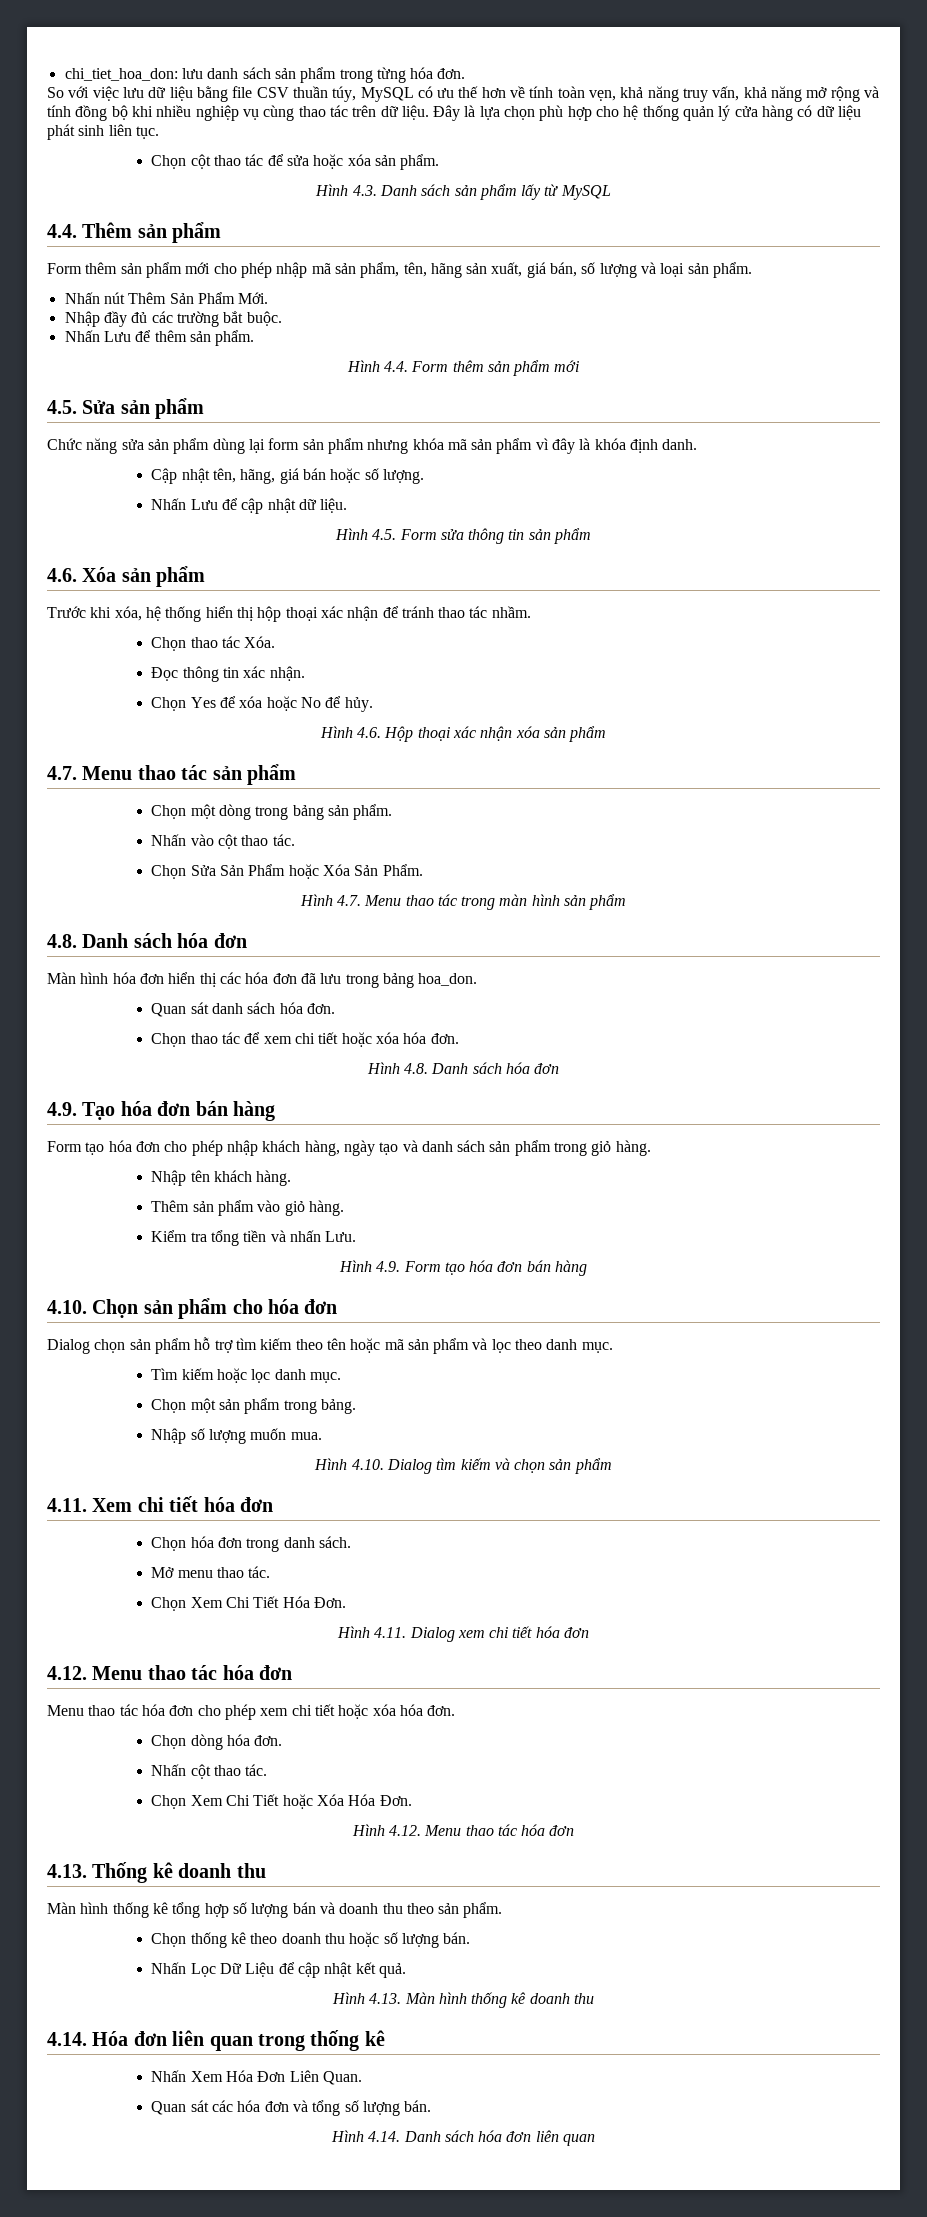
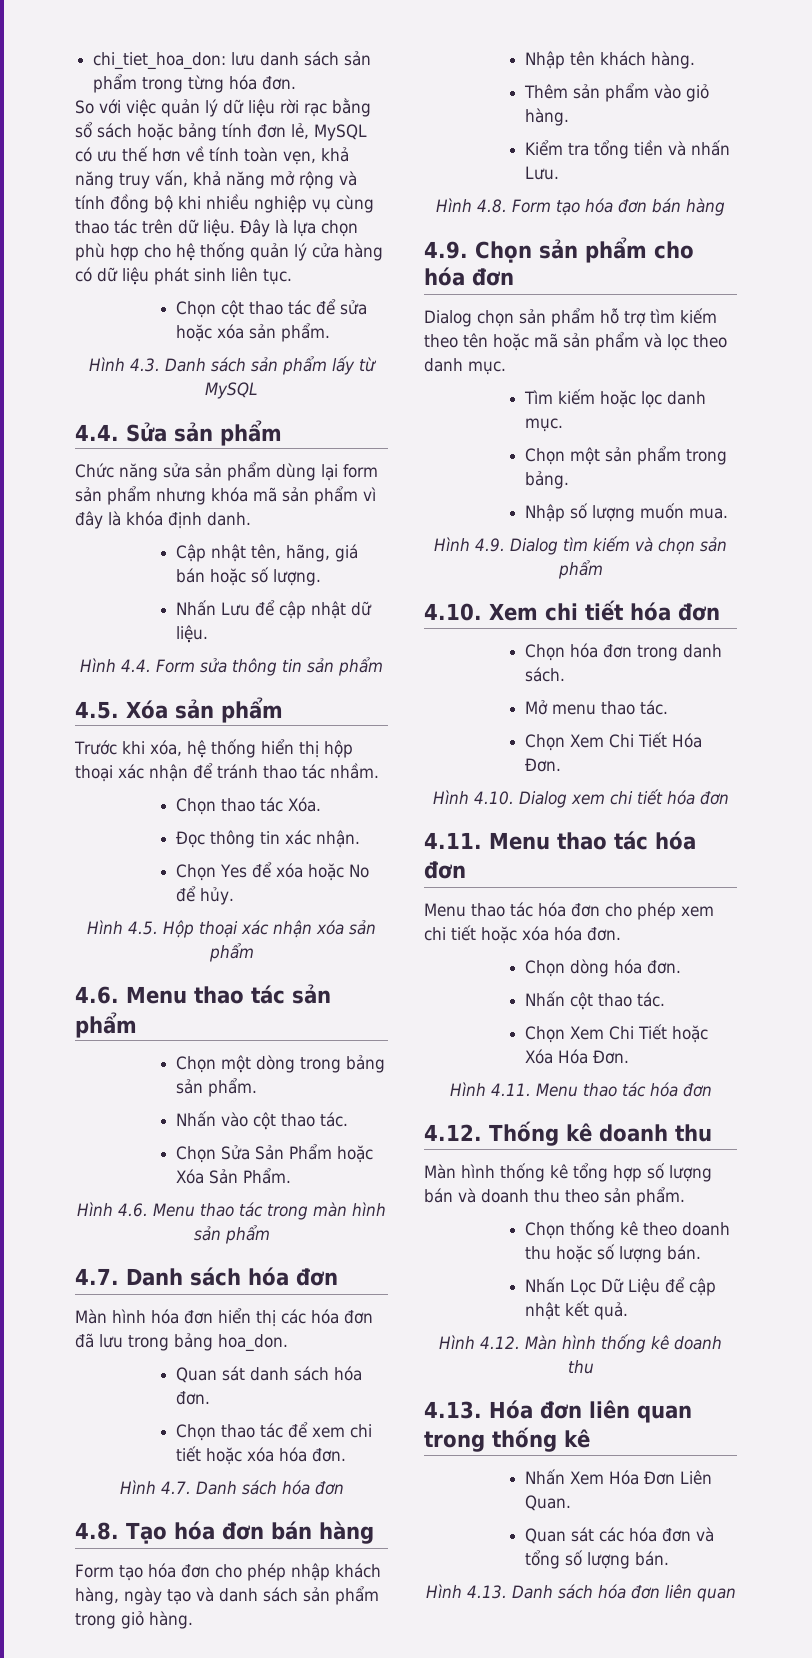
[122,86,357,102] lưu dữ liệu bằng file CSV thuần túy, -> [161,98,371,117] [75,122,309,141] quản lý dữ liệu rời rạc bằng sổ sách hoặc bảng tính đơn lẻ,
[82,222,222,243] [47,262,753,278] [64,292,269,304] [64,311,282,327] [64,330,255,346] [346,360,580,376] [47,400,77,414] Thêm sản phẩm // Form thêm sản phẩm mới cho phép nhập mã sản phẩm, tên, hãng sản xuất, giá bán, số lượng và loại sản phẩm. // Nhấn nút Thêm Sản Phẩm Mới. // Nhập đầy đủ các trường bắt buộc. // Nhấn Lưu để thêm sản phẩm. // Hình 4.4. Form thêm sản phẩm mới // 4.5. -> (119, 432) none
[372,529,397,540] 4.5. -> [121,659,151,672] 4.4.
[47,568,77,582] 4.6. -> [75,701,119,719] 4.5.
[357,727,382,738] 4.6. -> [128,921,158,935] 4.5.
[47,766,77,780] 4.7. -> [75,986,119,1004] 4.6.
[336,895,361,906] 4.7. -> [118,1203,148,1217] 4.6.
[47,934,77,948] 4.8. -> [75,1268,119,1285] 4.7.
[404,1062,560,1074] [47,1102,77,1116] 4.8. Danh sách hóa đơn // 4.9. -> [160,1480,344,1495] [75,1522,119,1540] 4.7. Danh sách hóa đơn // 4.8.
[376,1261,401,1272] 4.9. -> [477,199,507,213] 4.8.
[47,1300,87,1314] 4.10. -> [424,241,468,259] 4.9.
[351,1459,384,1470] 4.10. -> [475,538,505,552] 4.9.
[47,1498,87,1512] 4.11. -> [424,603,482,621] 4.10.
[374,1627,407,1638] 4.11. -> [473,791,514,805] 4.10.
[47,1666,87,1680] 4.12. -> [424,832,482,849] 4.11.
[388,1824,575,1836] [47,1864,87,1878] 4.12. Menu thao tác hóa đơn // 4.13. -> [490,1082,712,1097] [424,1124,482,1141] 4.11. Menu thao tác hóa đơn // 4.12.
[369,1993,402,2004] 4.13. -> [480,1336,520,1349] 4.12.
[47,2032,87,2046] 4.14. -> [424,1401,482,1419] 4.13.
[368,2131,401,2142] 4.14. -> [466,1585,507,1599] 4.13.

